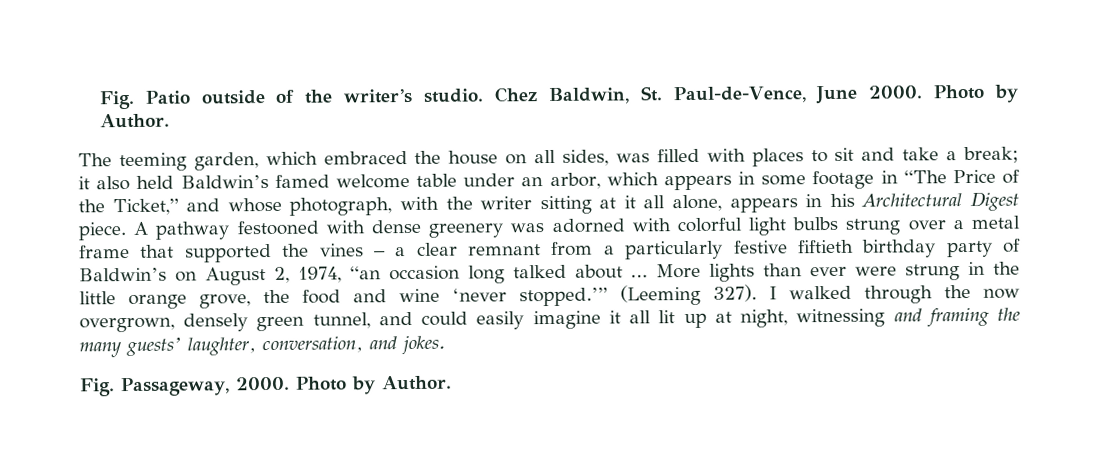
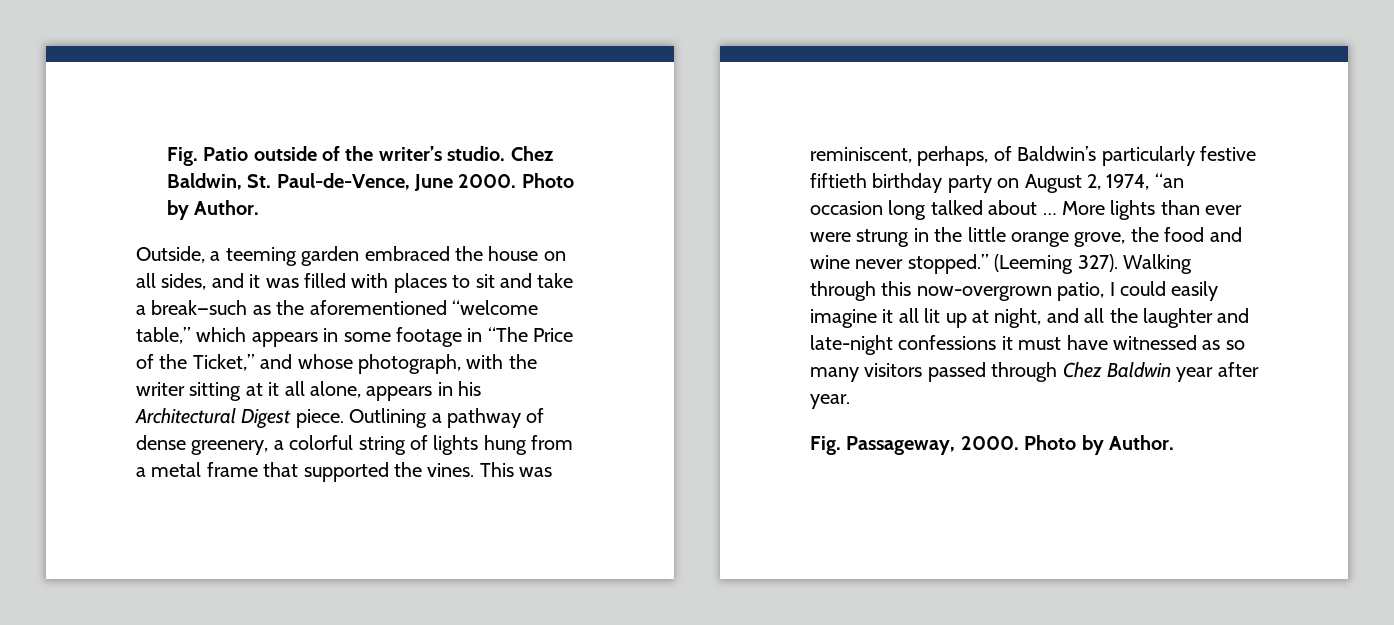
[78,151,318,172] The teeming garden, which -> [136,246,360,266] Outside, a teeming garden
(610, 157) none -> [211,273,261,288] and it
[963,146,1020,164] [78,172,601,191] break; it also held Baldwin’s famed welcome table under an arbor, -> [151,300,538,315] [136,327,191,344] break—such as the aforementioned “welcome table,”
[133,216,946,240] A pathway festooned with dense greenery was adorned with colorful light bulbs strung over -> [349,408,545,428] [136,435,574,455] Outlining a pathway of dense greenery, a colorful string of lights hung from
[319,241,615,257] vines – a clear remnant from a -> [427,462,553,477] [810,146,1097,166] vines. This was reminiscent, perhaps, of Baldwin’s
[1003,238,1021,253] [79,267,167,282] of Baldwin’s -> (992, 184) none
[452,284,1020,307] [79,311,413,333] ‘never stopped.’” (Leeming 327). I walked through the now overgrown, densely green tunnel, and -> [855,254,1192,274] [810,281,1115,301] never stopped.” (Leeming 327). Walking through this now-overgrown patio, I
[796,307,1021,328] [79,335,446,358] witnessing and framing the many guests’ laughter, conversation, and jokes. -> [1046,308,1250,328] [810,335,1245,355] [810,362,1259,382] [810,394,850,409] and all the laughter and late-night confessions it must have witnessed as so many visitors passed through Chez Baldwin year after year.

